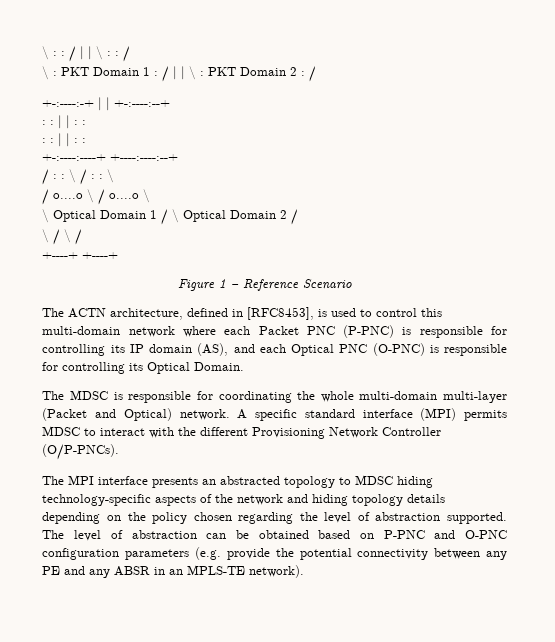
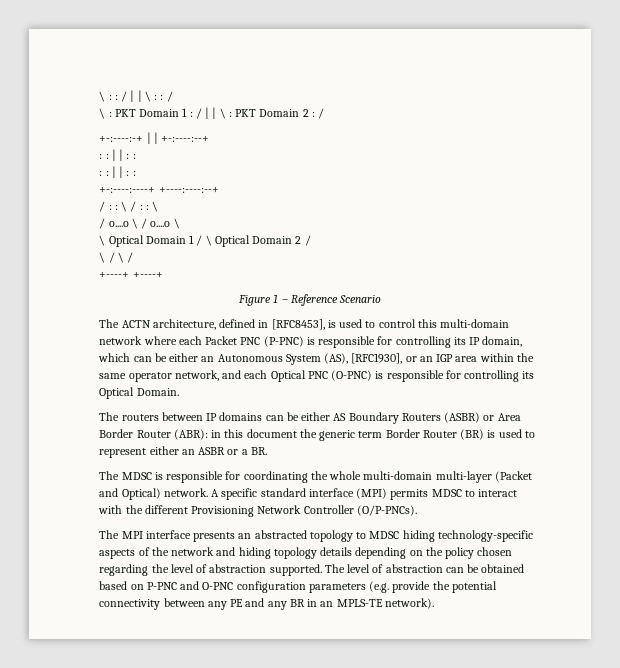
[149,343,229,356] domain (AS), -> [482,336,523,347] [98,353,534,365] [99,370,219,382] domain, which can be either an Autonomous System (AS), [RFC1930], or an IGP area within the same operator network,
(245, 366) none -> [99,412,521,424] [99,429,535,441] [99,446,267,458] // The routers between IP domains can be either AS Boundary Routers (ASBR) or Area Border Router (ABR): in this document the generic term Border Router (BR) is used to represent either an ASBR or a BR.
[114,566,151,576] ABSR -> [289,599,305,607] BR

